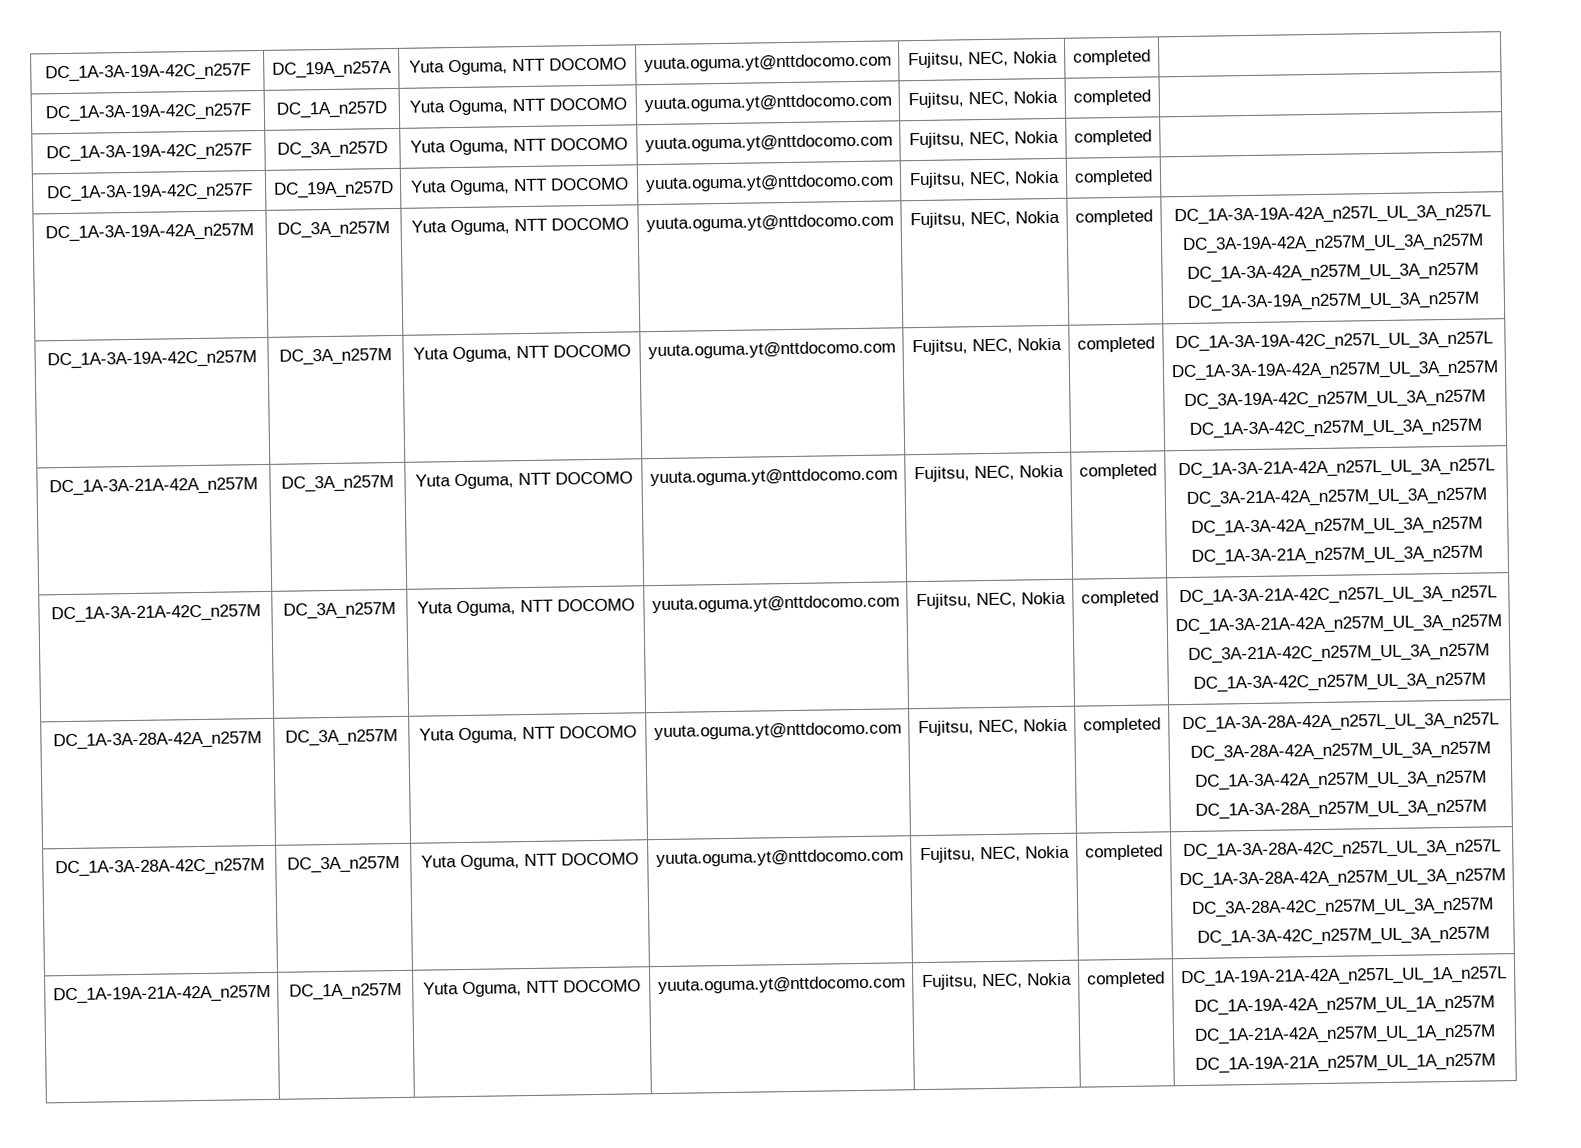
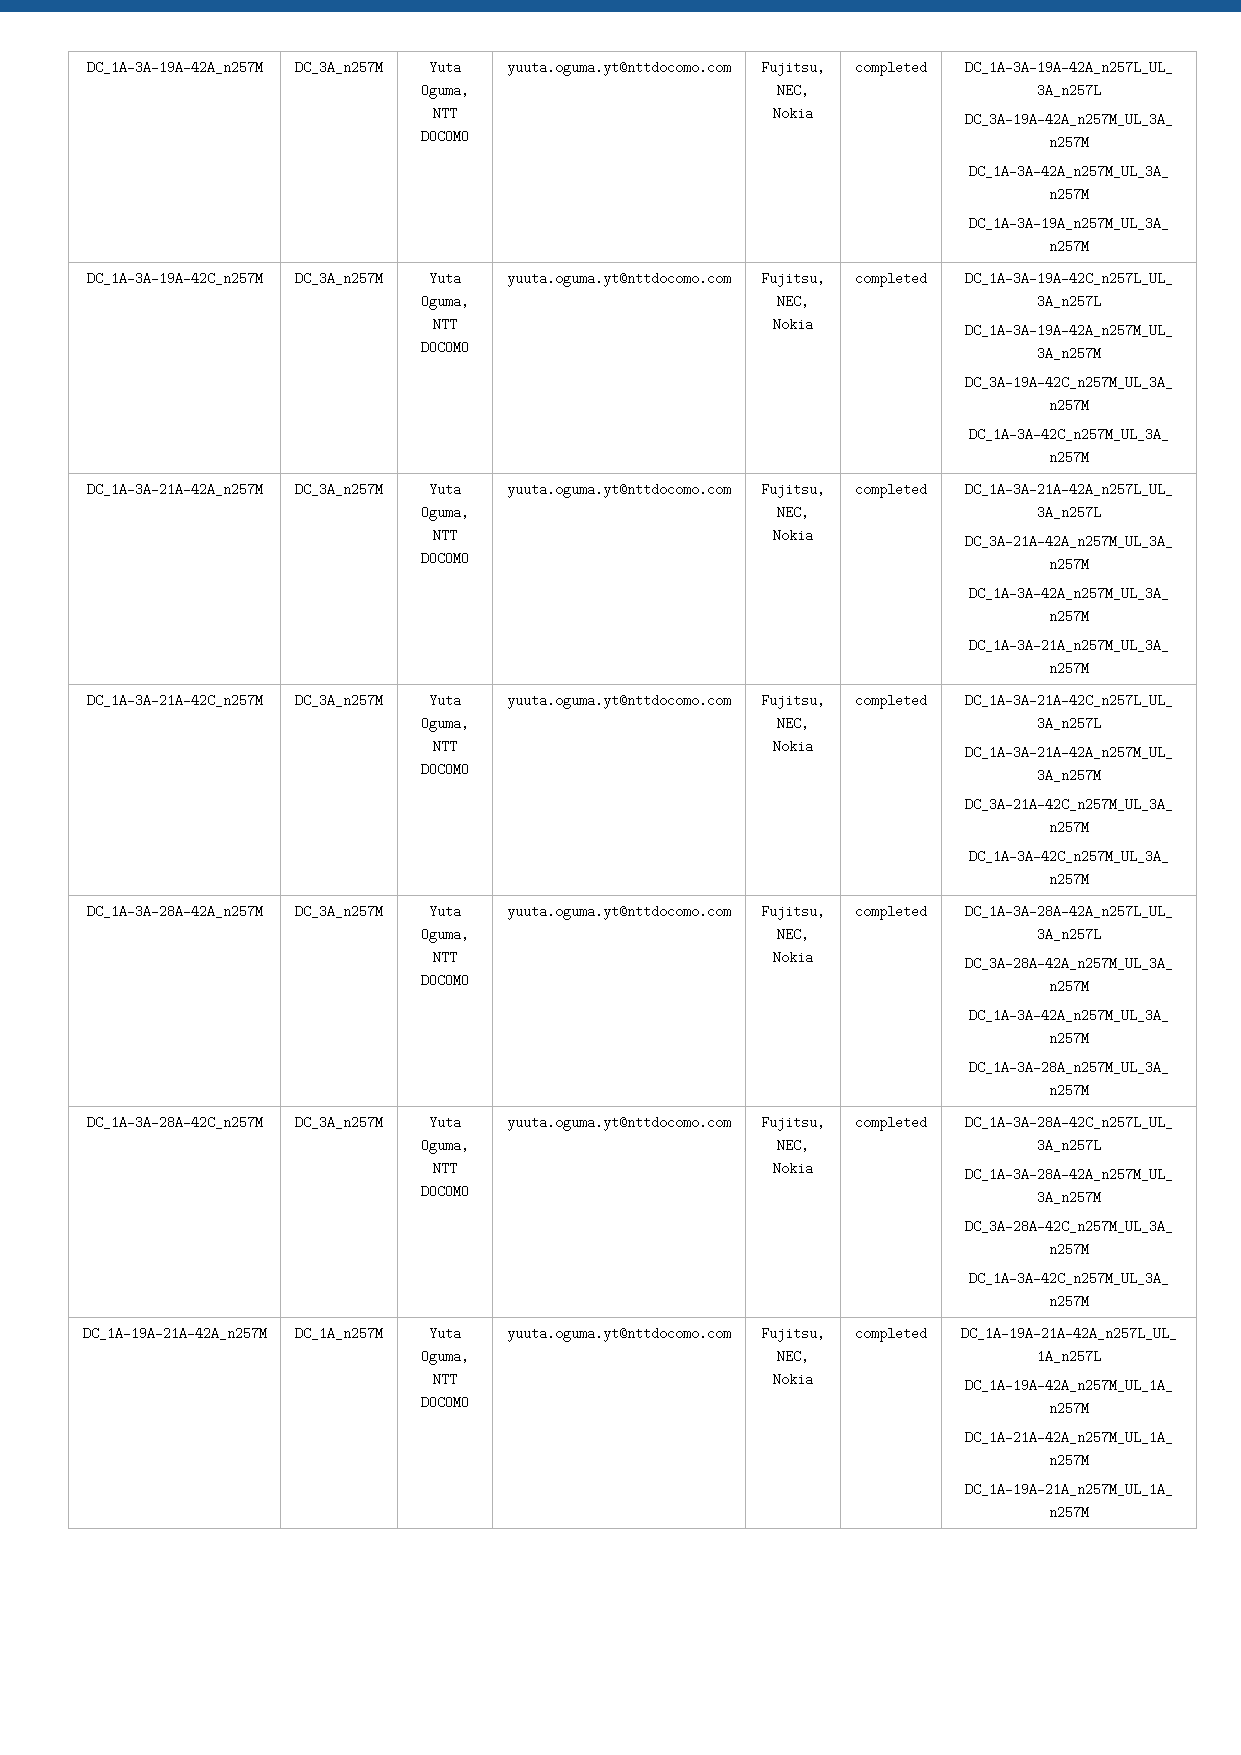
[44,63,251,83] [272,61,392,79] [408,57,627,76] [643,53,892,73] [907,50,1058,69] [1073,49,1151,66] [44,103,252,123] [276,101,388,119] [408,97,627,116] [643,93,892,113] [907,90,1058,109] [1073,89,1151,106] [45,143,252,163] [277,141,388,159] [409,137,628,156] [644,133,893,153] [908,130,1059,149] [1074,129,1152,146] [46,183,253,203] [273,180,394,199] [409,177,629,196] [644,173,894,193] [908,170,1060,189] [1074,169,1153,186] DC_1A-3A-19A-42C_n257F | DC_19A_n257A | Yuta Oguma, NTT DOCOMO | yuuta.oguma.yt@nttdocomo.com | Fujitsu, NEC, Nokia | completed | // DC_1A-3A-19A-42C_n257F | DC_1A_n257D | Yuta Oguma, NTT DOCOMO | yuuta.oguma.yt@nttdocomo.com | Fujitsu, NEC, Nokia | completed | // DC_1A-3A-19A-42C_n257F | DC_3A_n257D | Yuta Oguma, NTT DOCOMO | yuuta.oguma.yt@nttdocomo.com | Fujitsu, NEC, Nokia | completed | // DC_1A-3A-19A-42C_n257F | DC_19A_n257D | Yuta Oguma, NTT DOCOMO | yuuta.oguma.yt@nttdocomo.com | Fujitsu, NEC, Nokia | completed | // -> (86, 67) none

